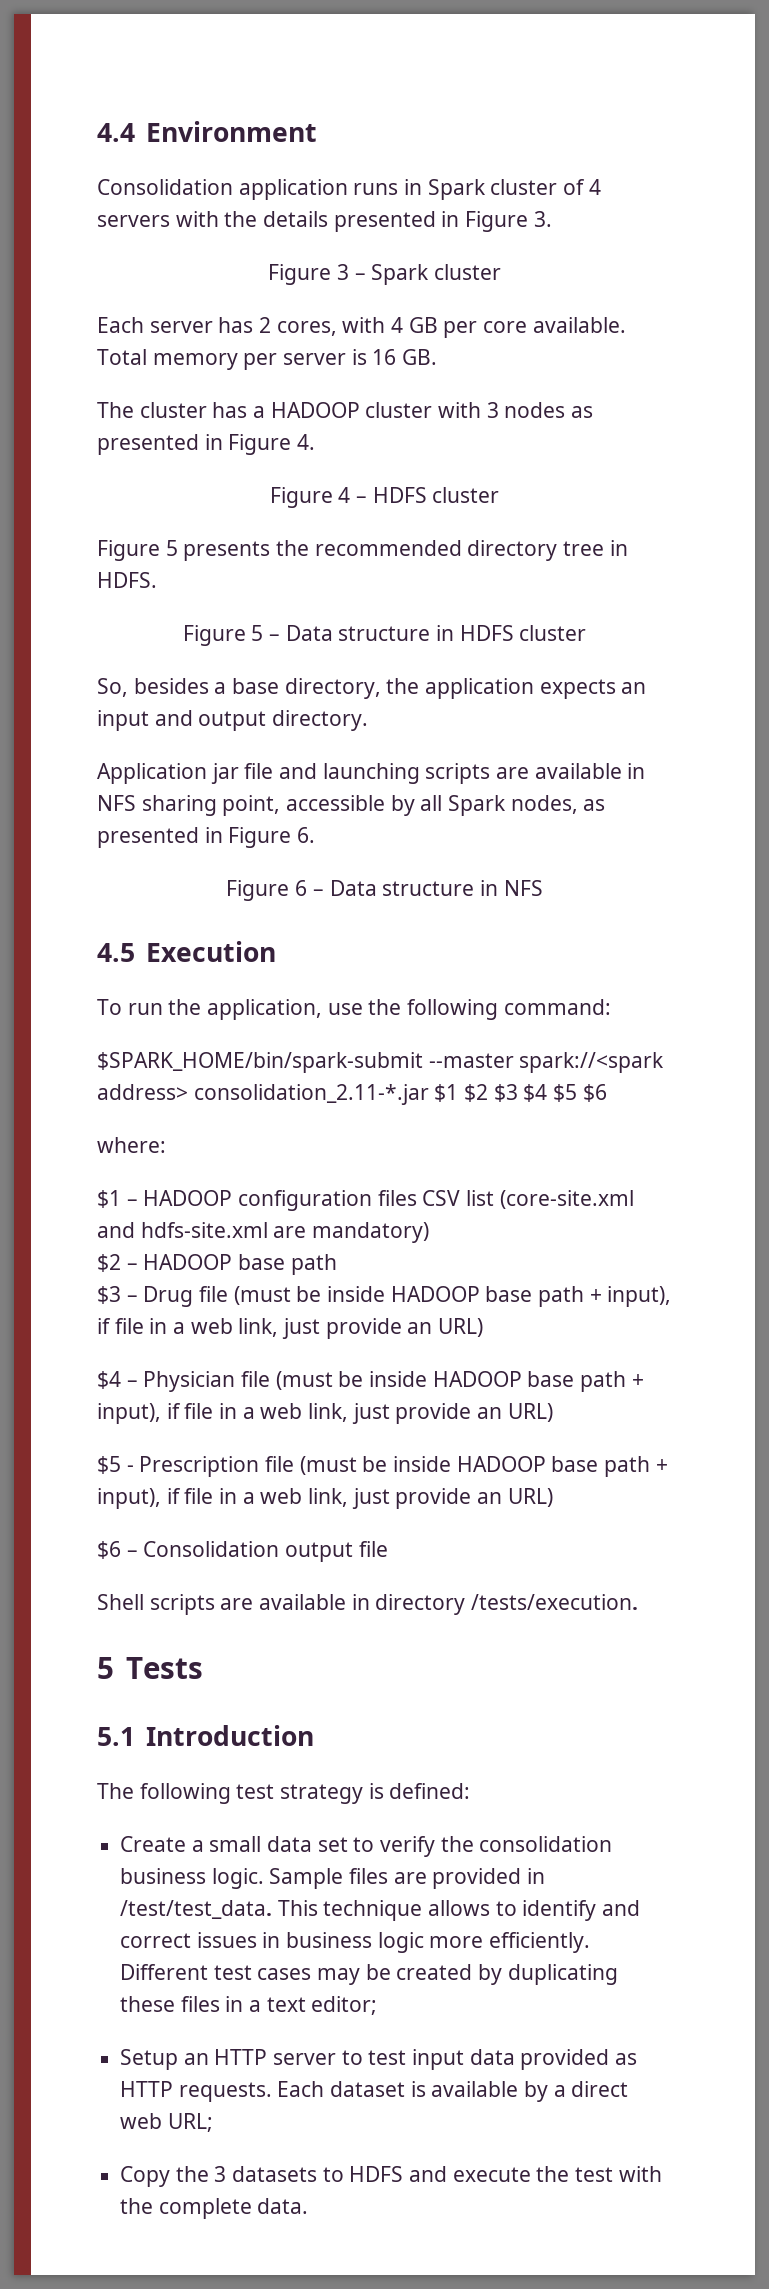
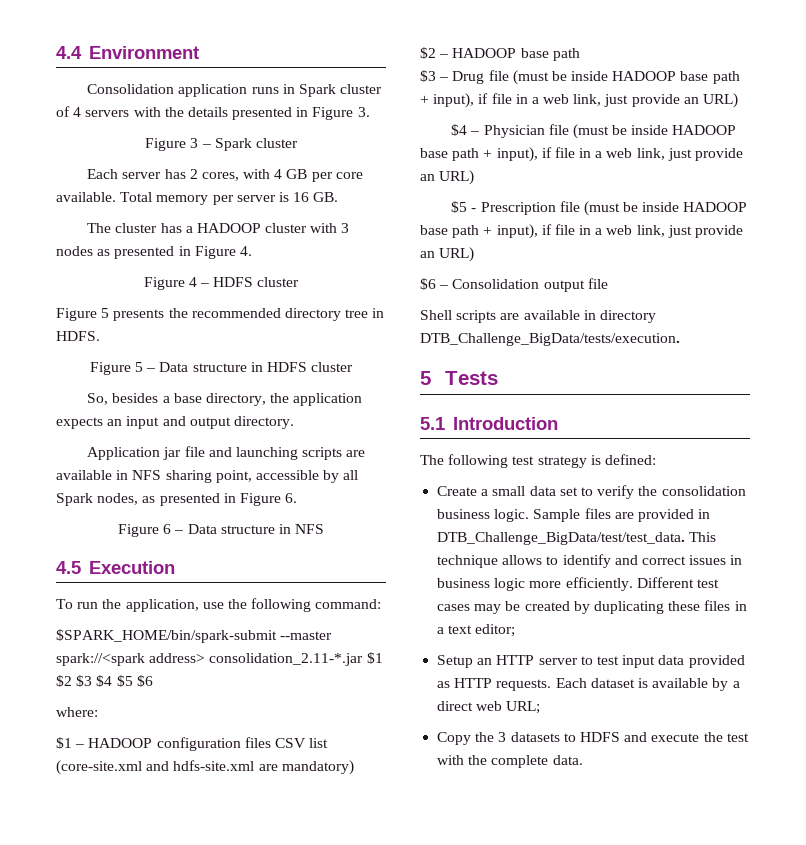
[471,1594,639,1610] /tests/execution. -> [420,333,680,346] DTB_Challenge_BigData/tests/execution.
[120,1900,273,1919] /test/test_data. -> [437,532,686,545] DTB_Challenge_BigData/test/test_data.

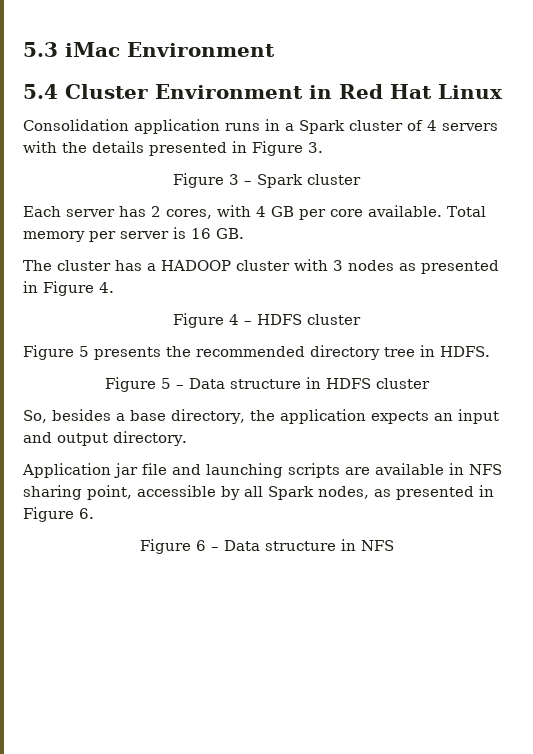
[56,46,199,59] 4.4 Environment -> [23,42,276,57] [23,84,504,99] 5.3 iMac Environment // 5.4 Cluster Environment in Red Hat Linux
(295, 89) none -> [285,123,294,131] a
[56,561,175,574] [56,598,382,612] [56,629,333,643] [56,652,383,666] [56,675,153,687] [56,707,98,717] [56,737,329,751] [56,760,354,775] [420,47,580,61] [420,70,740,85] [420,93,739,108] [451,124,737,139] [420,147,744,162] [420,170,475,185] [451,201,748,216] [420,224,744,239] [420,247,475,262] [420,278,608,292] [420,310,656,323] [420,333,680,346] [420,371,499,385] [420,417,558,430] [420,454,656,468] [437,485,746,499] [437,508,711,522] [437,532,717,545] [437,554,743,568] [437,577,719,591] [437,600,747,614] [437,624,516,637] [437,655,745,668] [437,678,740,691] [437,701,541,714] [437,732,749,745] [437,755,583,768] // 4.5 Execution // To run the application, use the following command: // $SPARK_HOME/bin/spark-submit --master spark://<spark address> consolidation_2.11-*.jar $1 $2 $3 $4 $5 $6 // where: // $1 – HADOOP configuration files CSV list (core-site.xml and hdfs-site.xml are mandatory) // $2 – HADOOP base path // $3 – Drug file (must be inside HADOOP base path + input), if file in a web link, just provide an URL) // $4 – Physician file (must be inside HADOOP base path + input), if file in a web link, just provide an URL) // $5 - Prescription file (must be inside HADOOP base path + input), if file in a web link, just provide an URL) // $6 – Consolidation output file // Shell scripts are available in directory DTB_Challenge_BigData/tests/execution. // 5 Tests // 5.1 Introduction // The following test strategy is defined: // Create a small data set to verify the consolidation business logic. Sample files are provided in DTB_Challenge_BigData/test/test_data. This technique allows to identify and correct issues in business logic more efficiently. Different test cases may be created by duplicating these files in a text editor; // Setup an HTTP server to test input data provided as HTTP requests. Each dataset is available by a direct web URL; // Copy the 3 datasets to HDFS and execute the test with the complete data. -> (394, 545) none

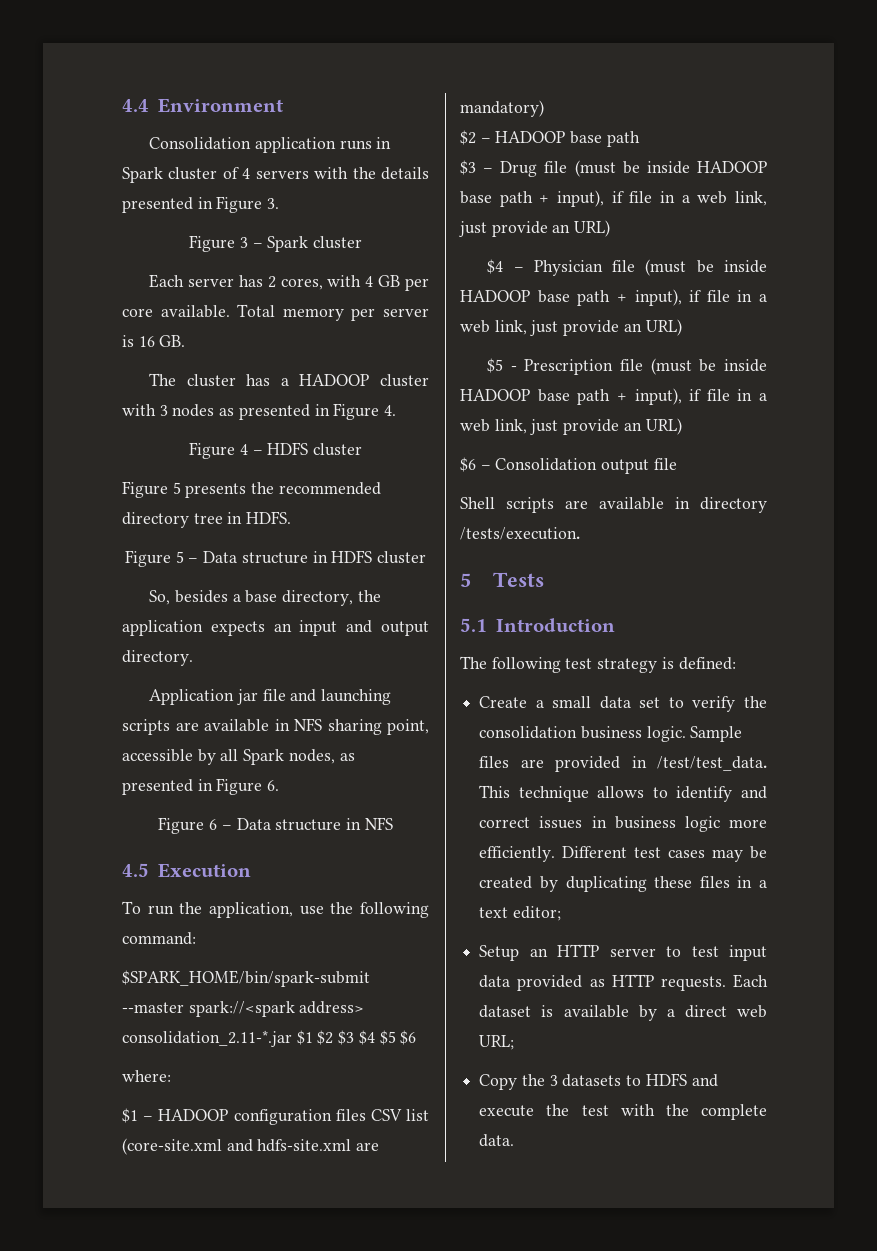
[23,42,276,57] [23,84,504,99] 5.3 iMac Environment // 5.4 Cluster Environment in Red Hat Linux -> [122,98,283,113] 4.4 Environment
[285,123,294,131] a -> (392, 143) none
(394, 545) none -> [122,863,251,878] [122,901,429,918] [122,932,196,945] [122,970,370,987] [122,1001,365,1017] [122,1030,417,1047] [122,1070,171,1082] [122,1108,429,1125] [122,1138,380,1155] [460,100,544,117] [460,130,640,147] [460,160,767,177] [460,190,767,207] [459,220,611,237] [487,259,767,276] [460,289,767,306] [460,319,682,336] [487,358,767,375] [460,388,767,405] [460,418,682,435] [460,457,677,474] [460,497,767,513] [460,527,580,540] [460,572,544,587] [460,618,615,632] [460,656,736,673] [479,696,767,712] [479,726,743,742] [479,756,767,772] [479,785,767,802] [479,816,767,832] [479,846,767,862] [479,876,767,892] [479,906,561,921] [479,944,767,961] [479,974,768,991] [479,1005,767,1021] [479,1035,515,1050] [479,1073,718,1090] [479,1104,767,1120] [479,1134,515,1147] // 4.5 Execution // To run the application, use the following command: // $SPARK_HOME/bin/spark-submit --master spark://<spark address> consolidation_2.11-*.jar $1 $2 $3 $4 $5 $6 // where: // $1 – HADOOP configuration files CSV list (core-site.xml and hdfs-site.xml are mandatory) // $2 – HADOOP base path // $3 – Drug file (must be inside HADOOP base path + input), if file in a web link, just provide an URL) // $4 – Physician file (must be inside HADOOP base path + input), if file in a web link, just provide an URL) // $5 - Prescription file (must be inside HADOOP base path + input), if file in a web link, just provide an URL) // $6 – Consolidation output file // Shell scripts are available in directory /tests/execution. // 5 Tests // 5.1 Introduction // The following test strategy is defined: // Create a small data set to verify the consolidation business logic. Sample files are provided in /test/test_data. This technique allows to identify and correct issues in business logic more efficiently. Different test cases may be created by duplicating these files in a text editor; // Setup an HTTP server to test input data provided as HTTP requests. Each dataset is available by a direct web URL; // Copy the 3 datasets to HDFS and execute the test with the complete data.

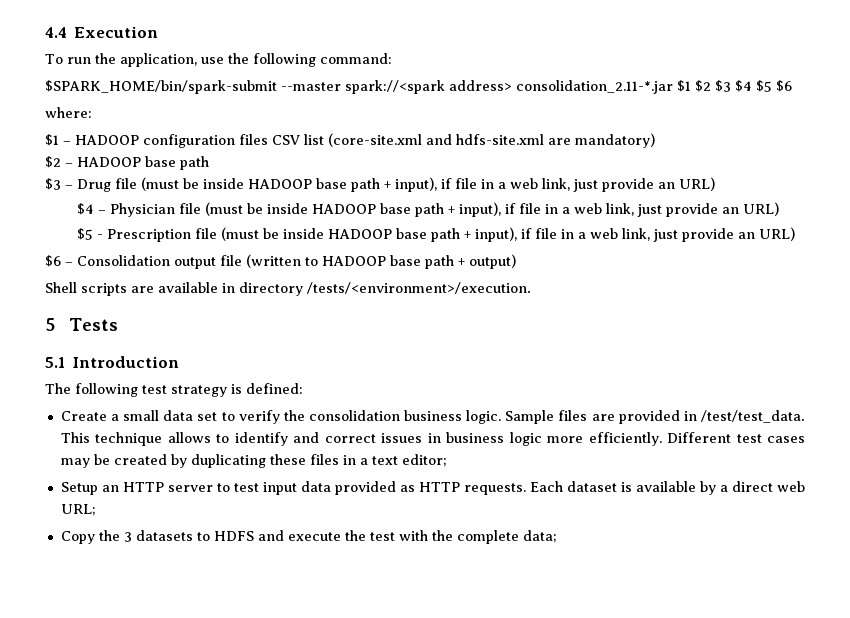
[157,98,283,113] [149,137,392,153] [122,167,430,183] [122,196,280,213] [189,235,362,252] [149,274,429,291] [122,304,429,321] [122,335,186,347] [149,373,429,387] [122,403,397,420] [189,442,362,459] [122,481,381,498] [122,511,292,528] [124,550,427,567] [149,590,381,606] [122,620,430,636] [122,650,193,666] [149,689,392,705] [122,718,429,735] [122,749,355,765] [122,778,280,795] [158,817,393,834] [122,863,149,877] Environment // Consolidation application runs in Spark cluster of 4 servers with the details presented in Figure 3. // Figure 3 – Spark cluster // Each server has 2 cores, with 4 GB per core available. Total memory per server is 16 GB. // The cluster has a HADOOP cluster with 3 nodes as presented in Figure 4. // Figure 4 – HDFS cluster // Figure 5 presents the recommended directory tree in HDFS. // Figure 5 – Data structure in HDFS cluster // So, besides a base directory, the application expects an input and output directory. // Application jar file and launching scripts are available in NFS sharing point, accessible by all Spark nodes, as presented in Figure 6. // Figure 6 – Data structure in NFS // 4.5 -> (67, 32) none
(677, 464) none -> [246,254,516,269] (written to HADOOP base path + output)
[460,527,580,540] /tests/execution. -> [307,282,531,294] /tests/<environment>/execution.
[479,1134,515,1147] data. -> [522,530,557,543] data;

